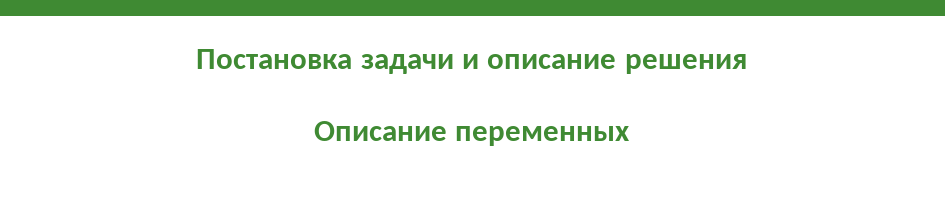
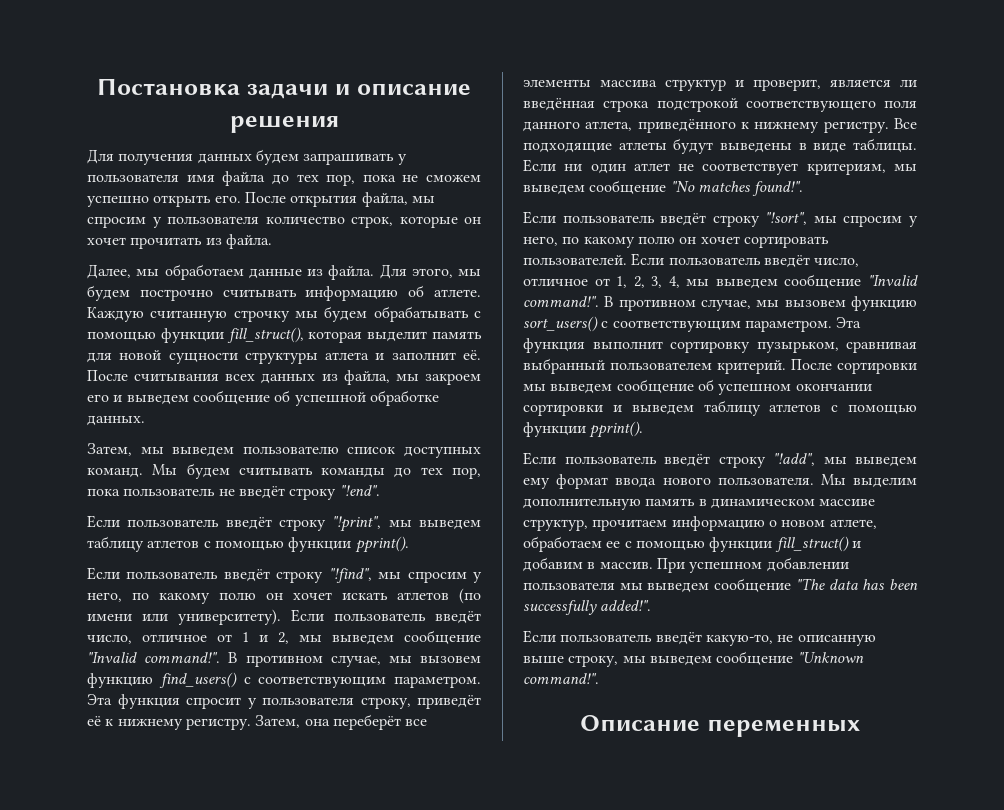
(747, 64) none -> [87,149,407,165] [87,171,481,186] [87,192,435,207] [87,216,481,228] [87,234,272,249] [87,264,481,280] [87,285,482,301] [87,306,481,322] [87,327,483,343] [87,350,481,364] [87,370,482,385] [87,390,439,406] [87,415,145,426] [87,443,482,458] [87,463,481,479] [87,485,380,500] [87,515,481,532] [87,536,409,553] [87,567,482,583] [87,588,481,604] [87,609,481,625] [87,630,481,645] [87,652,482,667] [87,672,481,688] [87,694,481,709] [87,714,428,730] [523,79,917,91] [523,98,917,112] [523,118,917,133] [523,138,918,154] [523,159,917,175] [523,180,804,196] [523,211,918,227] [523,236,829,248] [523,253,860,268] [523,274,918,289] [523,296,917,311] [523,316,862,332] [523,338,917,353] [523,358,917,374] [523,379,872,395] [523,400,917,416] [523,421,644,438] [523,452,917,468] [523,474,918,489] [523,498,876,510] [523,516,877,531] [523,536,861,552] [523,557,849,573] [523,578,918,593] [523,600,652,615] [523,630,876,646] [523,651,864,667] [523,673,599,684] // Для получения данных будем запрашивать у пользователя имя файла до тех пор, пока не сможем успешно открыть его. После открытия файла, мы спросим у пользователя количество строк, которые он хочет прочитать из файла. // Далее, мы обработаем данные из файла. Для этого, мы будем построчно считывать информацию об атлете. Каждую считанную строчку мы будем обрабатывать с помощью функции fill_struct(), которая выделит память для новой сущности структуры атлета и заполнит её. После считывания всех данных из файла, мы закроем его и выведем сообщение об успешной обработке данных. // Затем, мы выведем пользователю список доступных команд. Мы будем считывать команды до тех пор, пока пользователь не введёт строку "!end". // Если пользователь введёт строку "!print", мы выведем таблицу атлетов с помощью функции pprint(). // Если пользователь введёт строку "!find", мы спросим у него, по какому полю он хочет искать атлетов (по имени или университету). Если пользователь введёт число, отличное от 1 и 2, мы выведем сообщение "Invalid command!". В противном случае, мы вызовем функцию find_users() с соответствующим параметром. Эта функция спросит у пользователя строку, приведёт её к нижнему регистру. Затем, она переберёт все элементы массива структур и проверит, является ли введённая строка подстрокой соответствующего поля данного атлета, приведённого к нижнему регистру. Все подходящие атлеты будут выведены в виде таблицы. Если ни один атлет не соответствует критериям, мы выведем сообщение "No matches found!". // Если пользователь введёт строку "!sort", мы спросим у него, по какому полю он хочет сортировать пользователей. Если пользователь введёт число, отличное от 1, 2, 3, 4, мы выведем сообщение "Invalid command!". В противном случае, мы вызовем функцию sort_users() с соответствующим параметром. Эта функция выполнит сортировку пузырьком, сравнивая выбранный пользователем критерий. После сортировки мы выведем сообщение об успешном окончании сортировки и выведем таблицу атлетов с помощью функции pprint(). // Если пользователь введёт строку "!add", мы выведем ему формат ввода нового пользователя. Мы выделим дополнительную память в динамическом массиве структур, прочитаем информацию о новом атлете, обработаем ее с помощью функции fill_struct() и добавим в массив. При успешном добавлении пользователя мы выведем сообщение "The data has been successfully added!". // Если пользователь введёт какую-то, не описанную выше строку, мы выведем сообщение "Unknown command!".

